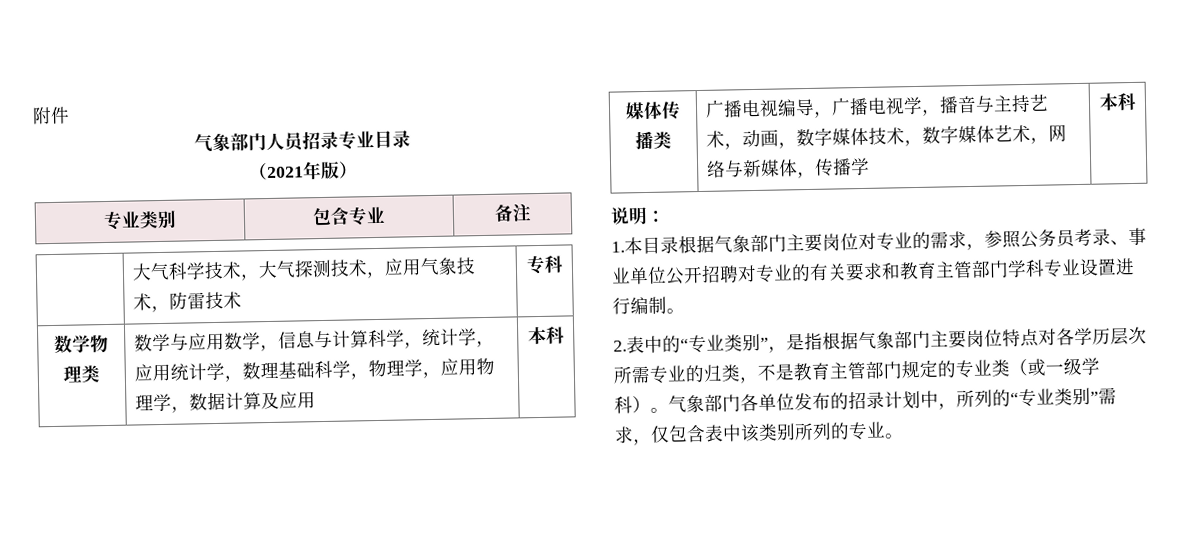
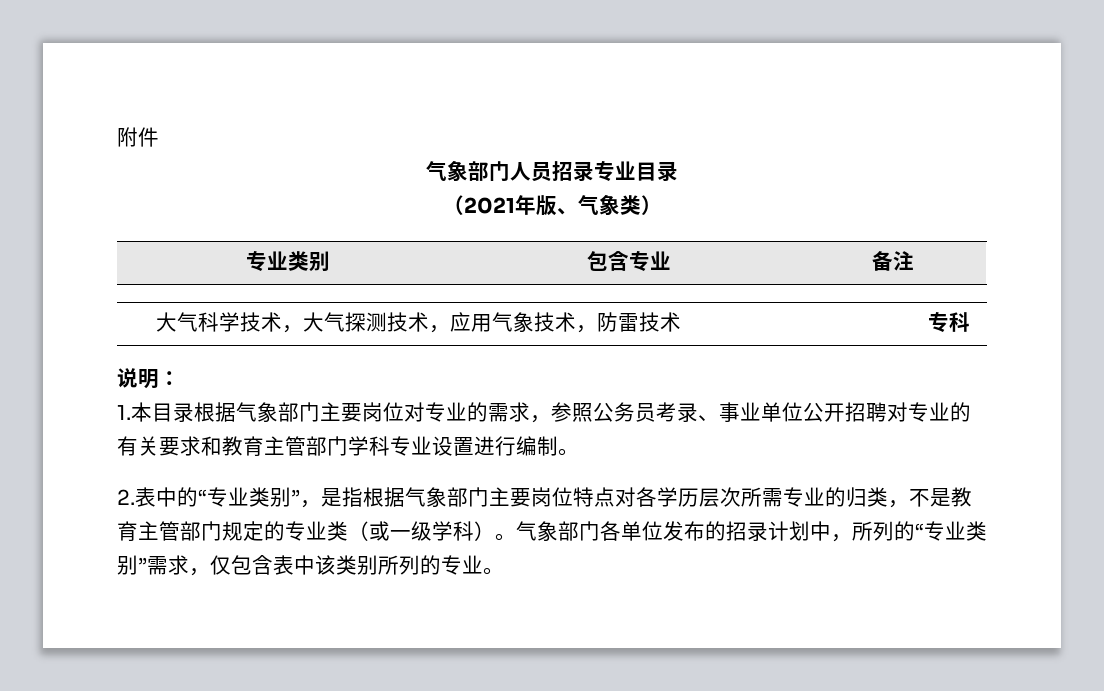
(340, 170) none -> [556,194,641,215] 、气象类
[54,334,109,354] [63,365,100,383] [133,328,495,352] [133,357,495,382] [134,391,316,413] [527,326,565,345] [625,101,681,121] [635,130,672,150] [704,94,1049,118] [705,124,1067,150] [705,157,870,179] [1098,92,1137,111] // 数学物理类 | 数学与应用数学，信息与计算科学，统计学，应用统计学，数理基础科学，物理学，应用物理学，数据计算及应用 | 本科 // 媒体传播类 | 广播电视编导，广播电视学，播音与主持艺术，动画，数字媒体技术，数字媒体艺术，网络与新媒体，传播学 | 本科 -> (970, 322) none

